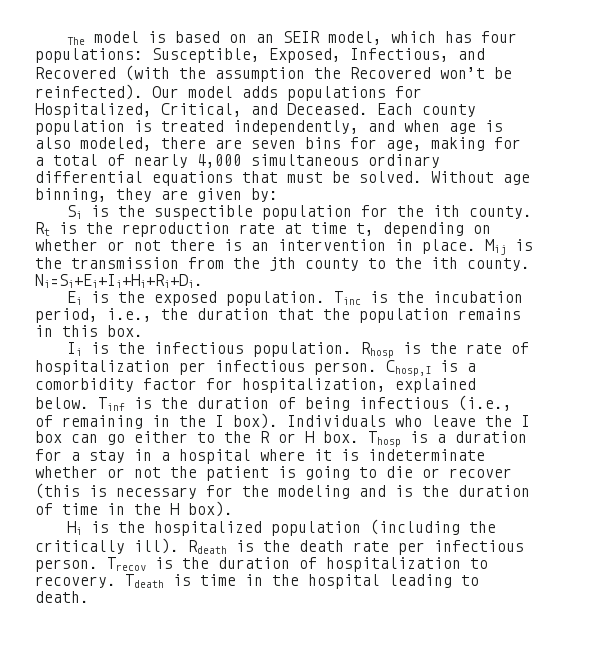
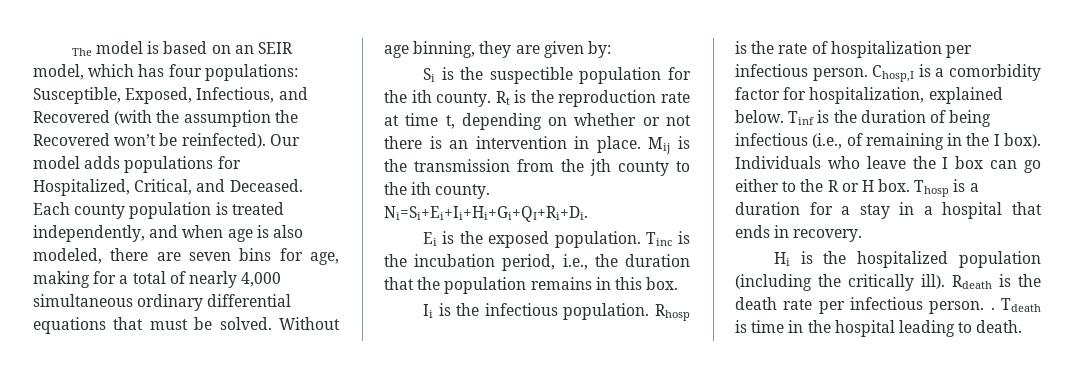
[35,274,203,288] Ni=Si+Ei+Ii+Hi+Ri+Di. -> [384,206,588,222] Ni=Si+Ei+Ii+Hi+Gi+QI+Ri+Di.
[260,449,485,461] [35,466,512,481] [35,483,530,499] [35,501,233,517] where it is indeterminate whether or not the patient is going to die or recover (this is necessary for the modeling and is the duration of time in the H box). -> [1012,202,1042,215] [735,225,863,242] that ends in recovery.
[107,557,488,572] [35,576,116,588] Trecov is the duration of hospitalization to recovery. -> [990,307,995,310] .

